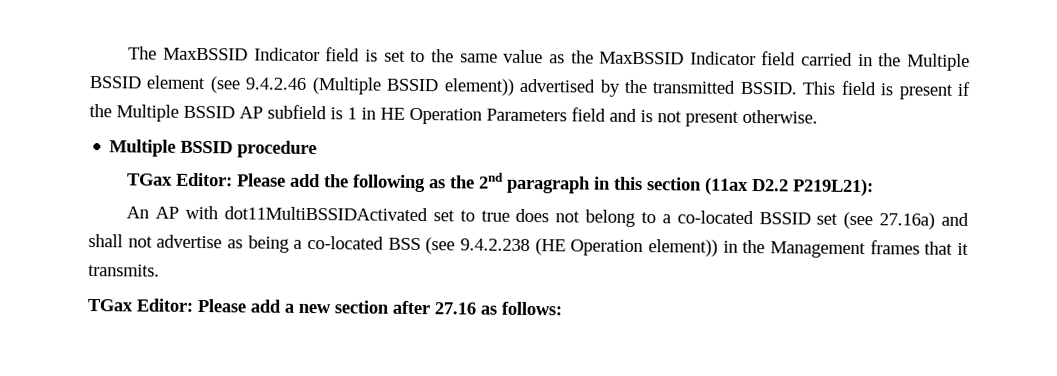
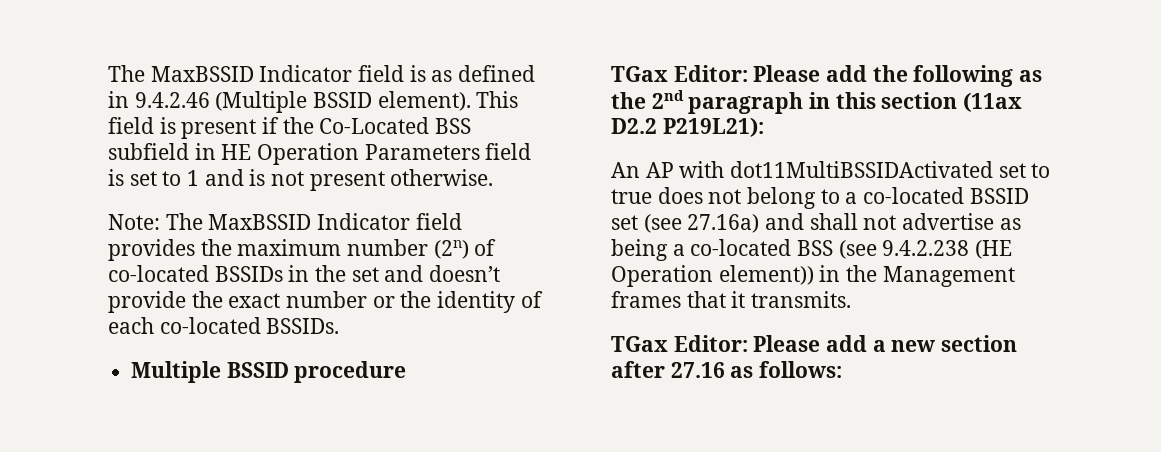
[383,49,970,71] [89,75,797,97] set to the same value as the MaxBSSID Indicator field carried in the Multiple BSSID element (see 9.4.2.46 (Multiple BSSID element)) advertised by the transmitted BSSID. -> [431,65,536,82] [108,91,471,113] as defined in 9.4.2.46 (Multiple BSSID element).
[116,104,357,122] Multiple BSSID AP subfield is 1 -> [319,117,472,134] [108,143,189,160] Co-Located BSS subfield
(606, 114) none -> [108,169,200,186] is set to 1
(818, 116) none -> [108,213,462,230] [108,239,497,261] [108,265,501,282] [108,291,543,313] [108,317,340,334] // Note: The MaxBSSID Indicator field provides the maximum number (2n) of co-located BSSIDs in the set and doesn’t provide the exact number or the identity of each co-located BSSIDs.

